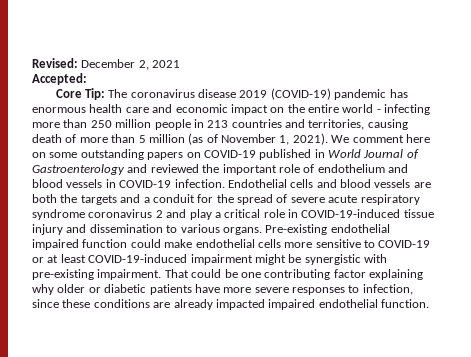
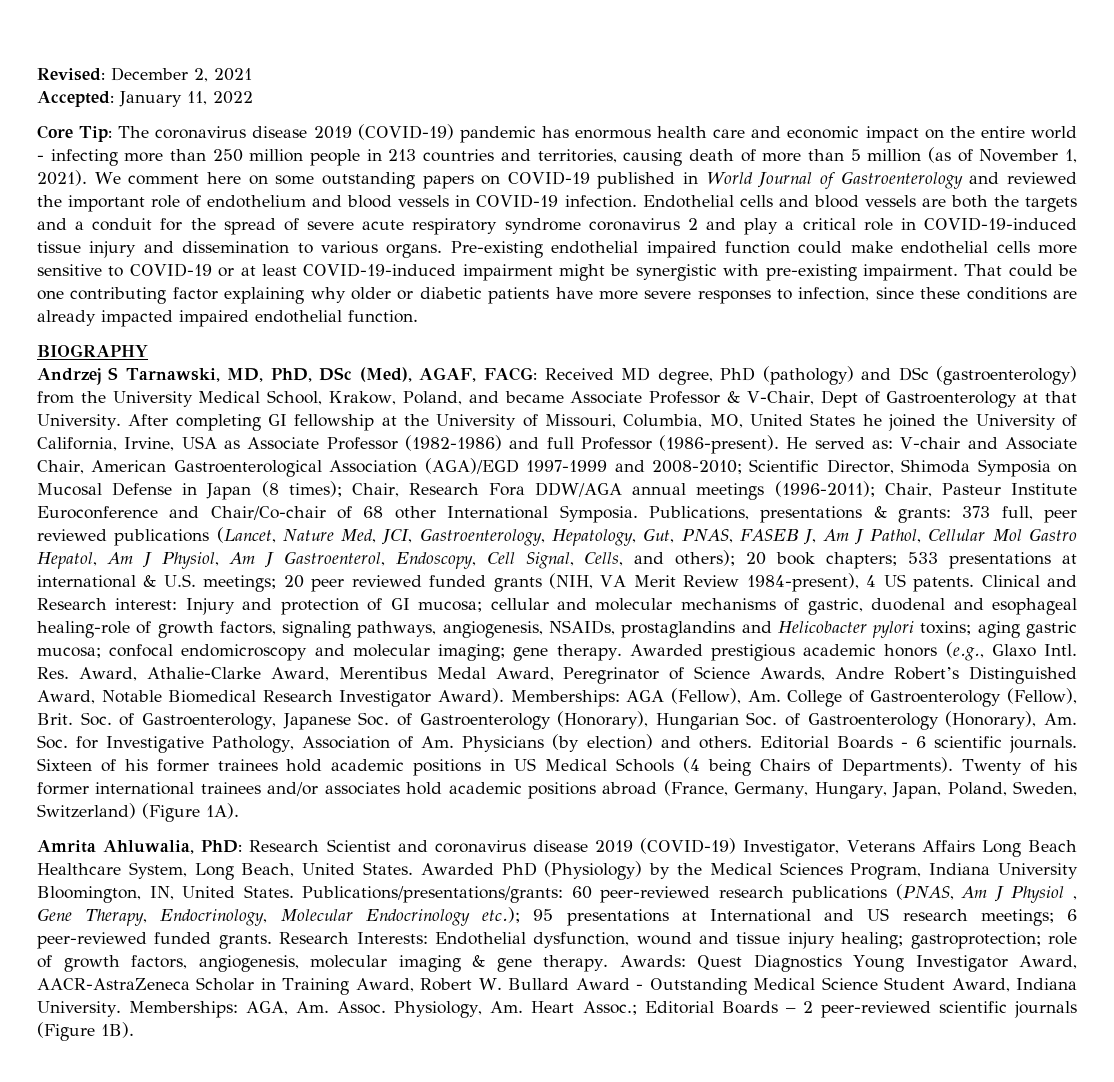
(87, 79) none -> [119,91,253,107] January 11, 2022
(429, 303) none -> [37,344,148,357] [37,366,1077,385] [37,390,1077,408] [37,413,1078,431] [37,435,1077,454] [37,458,1077,477] [37,481,1077,500] [37,505,1077,523] [37,527,1077,546] [37,550,1077,569] [37,573,1077,592] [37,598,1077,615] [37,620,1078,638] [37,642,1077,661] [37,666,1078,684] [37,688,1077,707] [37,711,1077,730] [37,734,1077,753] [37,757,1078,776] [37,780,1077,799] [37,803,239,822] [37,838,1077,857] [37,861,1079,880] [37,884,1077,903] [37,907,1077,926] [37,932,1077,949] [37,954,1078,972] [37,977,1077,995] [37,1001,1078,1018] [37,1022,134,1041] // BIOGRAPHY // Andrzej S Tarnawski, MD, PhD, DSc (Med), AGAF, FACG: Received MD degree, PhD (pathology) and DSc (gastroenterology) from the University Medical School, Krakow, Poland, and became Associate Professor & V-Chair, Dept of Gastroenterology at that University. After completing GI fellowship at the University of Missouri, Columbia, MO, United States he joined the University of California, Irvine, USA as Associate Professor (1982-1986) and full Professor (1986-present). He served as: V-chair and Associate Chair, American Gastroenterological Association (AGA)/EGD 1997-1999 and 2008-2010; Scientific Director, Shimoda Symposia on Mucosal Defense in Japan (8 times); Chair, Research Fora DDW/AGA annual meetings (1996-2011); Chair, Pasteur Institute Euroconference and Chair/Co-chair of 68 other International Symposia. Publications, presentations & grants: 373 full, peer reviewed publications (Lancet, Nature Med, JCI, Gastroenterology, Hepatology, Gut, PNAS, FASEB J, Am J Pathol, Cellular Mol Gastro Hepatol, Am J Physiol, Am J Gastroenterol, Endoscopy, Cell Signal, Cells, and others); 20 book chapters; 533 presentations at international & U.S. meetings; 20 peer reviewed funded grants (NIH, VA Merit Review 1984-present), 4 US patents. Clinical and Research interest: Injury and protection of GI mucosa; cellular and molecular mechanisms of gastric, duodenal and esophageal healing-role of growth factors, signaling pathways, angiogenesis, NSAIDs, prostaglandins and Helicobacter pylori toxins; aging gastric mucosa; confocal endomicroscopy and molecular imaging; gene therapy. Awarded prestigious academic honors (e.g., Glaxo Intl. Res. Award, Athalie-Clarke Award, Merentibus Medal Award, Peregrinator of Science Awards, Andre Robert’s Distinguished Award, Notable Biomedical Research Investigator Award). Memberships: AGA (Fellow), Am. College of Gastroenterology (Fellow), Brit. Soc. of Gastroenterology, Japanese Soc. of Gastroenterology (Honorary), Hungarian Soc. of Gastroenterology (Honorary), Am. Soc. for Investigative Pathology, Association of Am. Physicians (by election) and others. Editorial Boards - 6 scientific journals. Sixteen of his former trainees hold academic positions in US Medical Schools (4 being Chairs of Departments). Twenty of his former international trainees and/or associates hold academic positions abroad (France, Germany, Hungary, Japan, Poland, Sweden, Switzerland) (Figure 1A). // Amrita Ahluwalia, PhD: Research Scientist and coronavirus disease 2019 (COVID-19) Investigator, Veterans Affairs Long Beach Healthcare System, Long Beach, United States. Awarded PhD (Physiology) by the Medical Sciences Program, Indiana University Bloomington, IN, United States. Publications/presentations/grants: 60 peer-reviewed research publications (PNAS, Am J Physiol , Gene Therapy, Endocrinology, Molecular Endocrinology etc.); 95 presentations at International and US research meetings; 6 peer-reviewed funded grants. Research Interests: Endothelial dysfunction, wound and tissue injury healing; gastroprotection; role of growth factors, angiogenesis, molecular imaging & gene therapy. Awards: Quest Diagnostics Young Investigator Award, AACR-AstraZeneca Scholar in Training Award, Robert W. Bullard Award - Outstanding Medical Science Student Award, Indiana University. Memberships: AGA, Am. Assoc. Physiology, Am. Heart Assoc.; Editorial Boards – 2 peer-reviewed scientific journals (Figure 1B).

